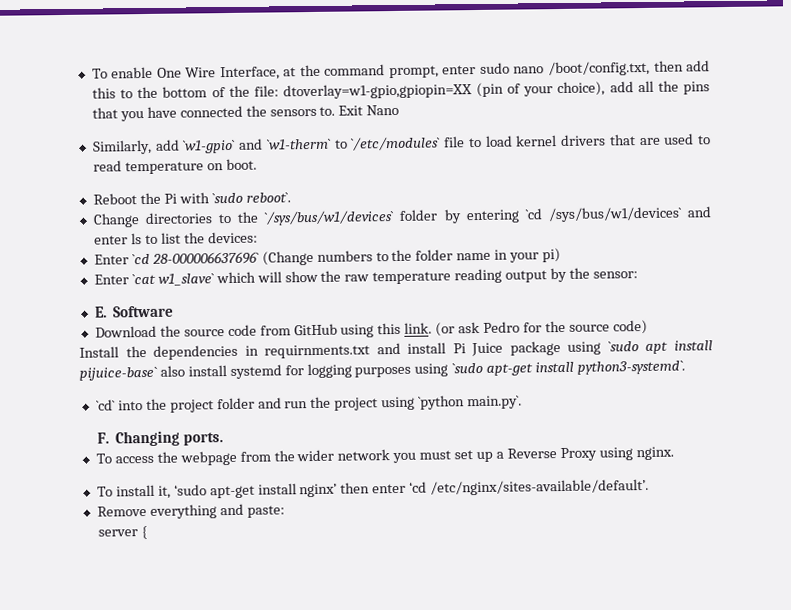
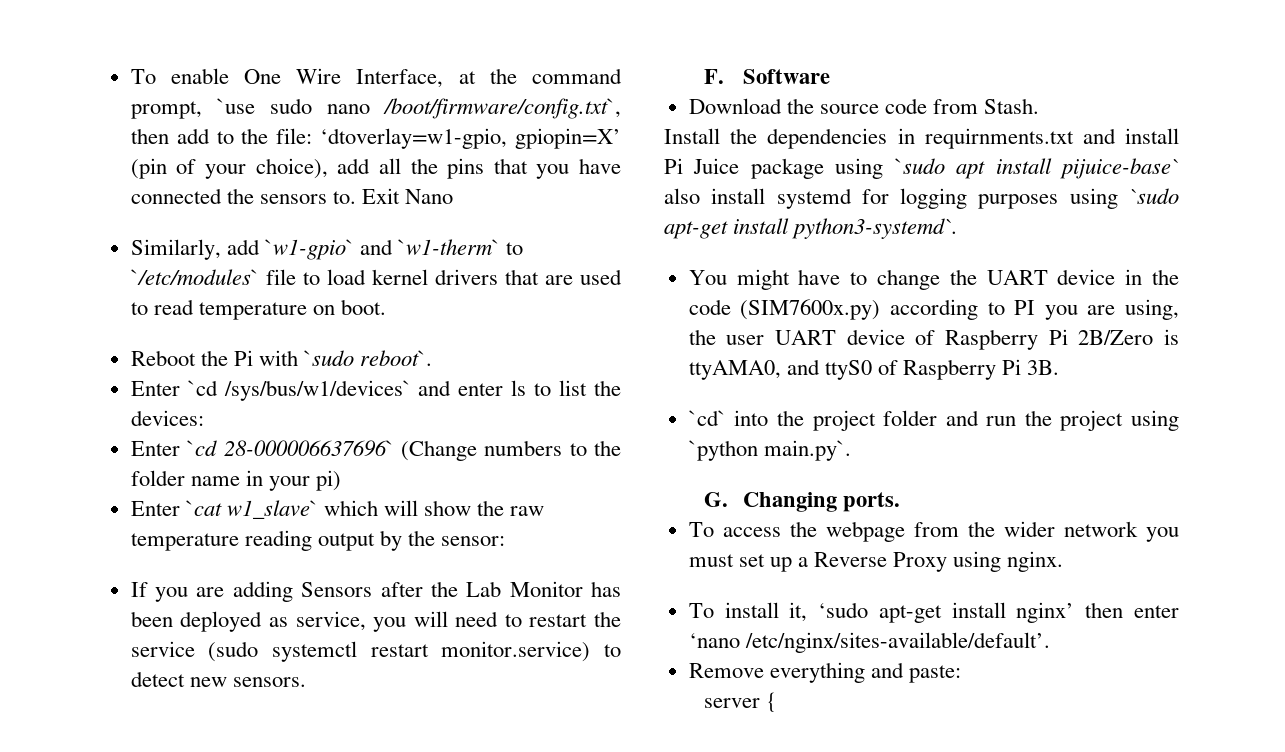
[442,65,477,75] enter -> [216,98,255,114] `use
[547,60,650,77] /boot/config.txt, -> [383,98,621,119] /boot/firmware/config.txt`,
[91,83,472,100] this to the bottom of the file: dtoverlay=w1-gpio,gpiopin=XX -> [216,128,621,149] to the file: ‘dtoverlay=w1-gpio, gpiopin=X’
[92,209,520,228] Change directories to the `/sys/bus/w1/devices` folder by entering -> [130,381,180,396] Enter
[93,306,107,318] E. -> [130,581,621,602] [130,611,621,632] [130,641,621,662] [130,671,306,687] [703,69,724,84] If you are adding Sensors after the Lab Monitor has been deployed as service, you will need to restart the service (sudo systemctl restart monitor.service) to detect new sensors. // F.
[293,319,648,338] GitHub using this link. (or ask Pedro for the source code) -> [984,98,1040,114] Stash.
(687, 367) none -> [688,269,1179,290] [688,299,1179,320] [688,329,1179,350] [688,359,1060,380] // You might have to change the UART device in the code (SIM7600x.py) according to PI you are using, the user UART device of Raspberry Pi 2B/Zero is ttyAMA0, and ttyS0 of Raspberry Pi 3B.
[96,432,109,444] F. -> [703,492,728,507] G.
[409,481,428,493] ‘cd -> [688,633,740,648] ‘nano

